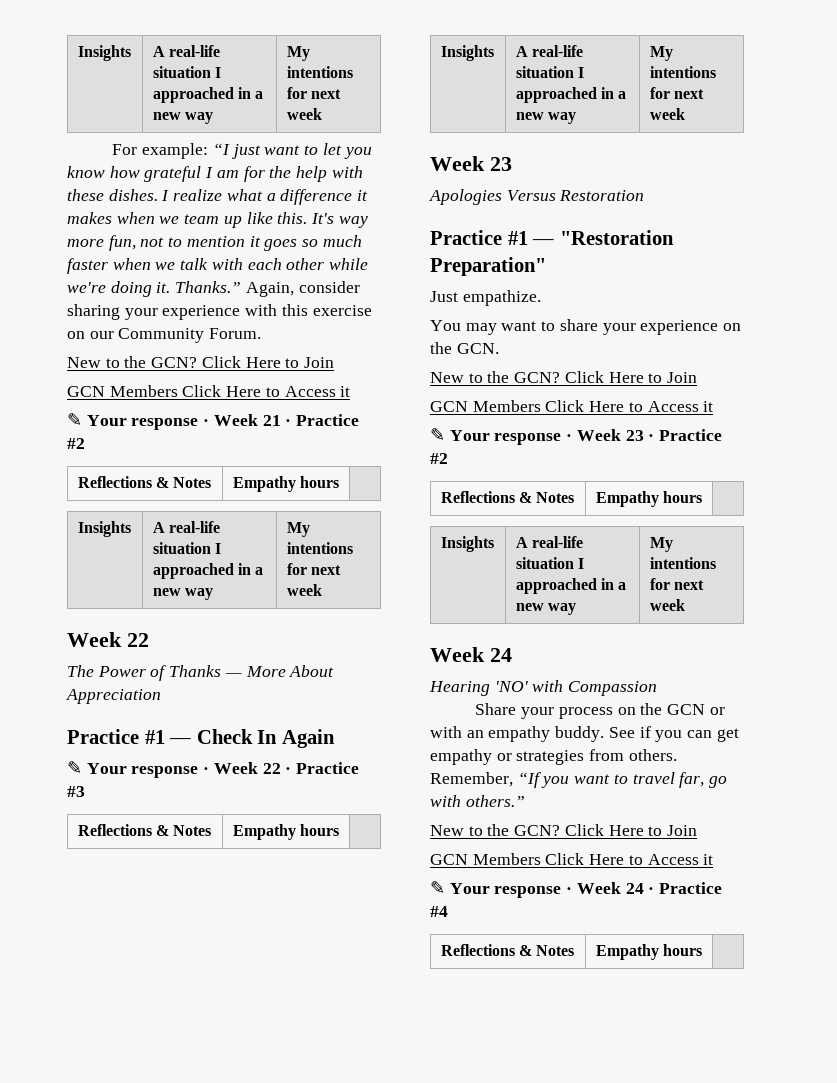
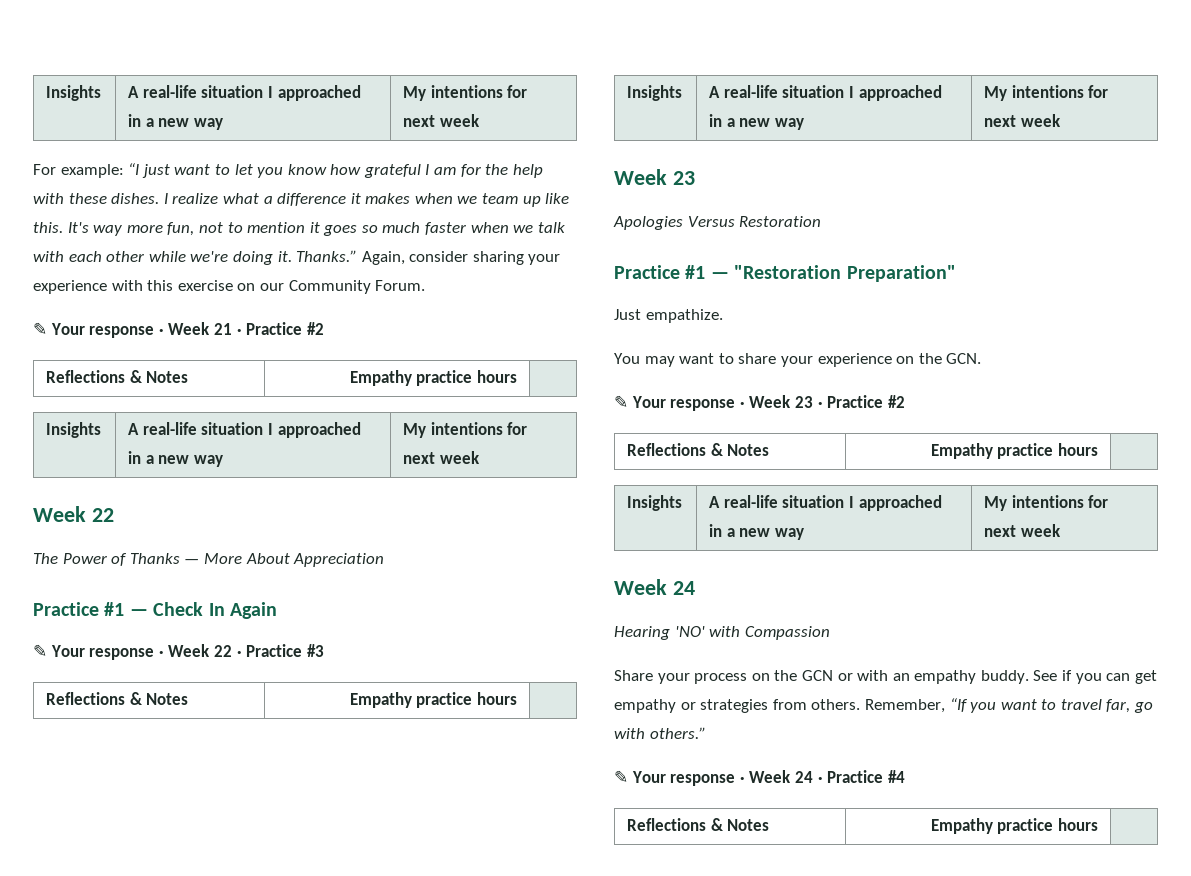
[67,356,335,368] [67,385,351,397] // New to the GCN? Click Here to Join // GCN Members Click Here to Access it -> (426, 285) none
(296, 484) none -> [416,370,473,386] practice
(296, 832) none -> [416,692,473,708] practice
[430,371,698,383] [430,400,714,412] // New to the GCN? Click Here to Join // GCN Members Click Here to Access it -> (982, 358) none
(659, 499) none -> [997,443,1054,459] practice
[430,824,698,836] [430,853,714,865] // New to the GCN? Click Here to Join // GCN Members Click Here to Access it -> (706, 733) none
(659, 952) none -> [997,818,1054,834] practice

